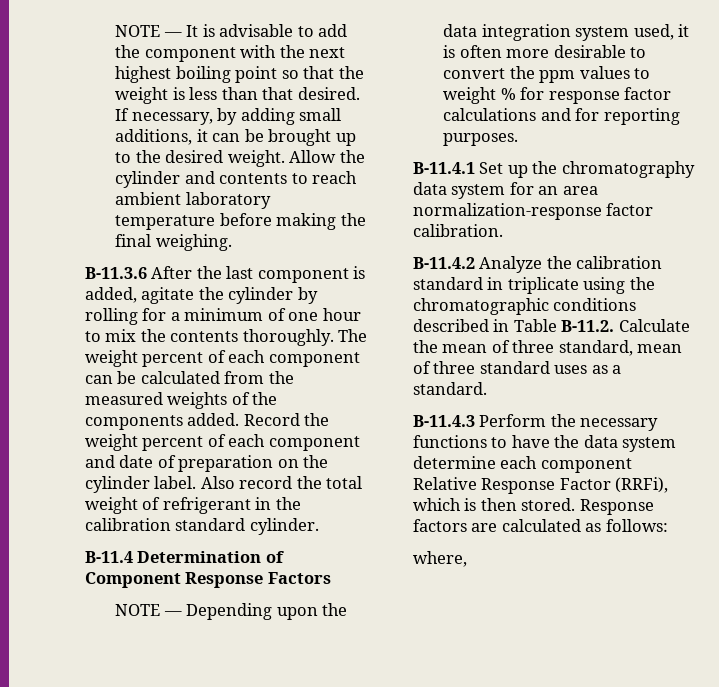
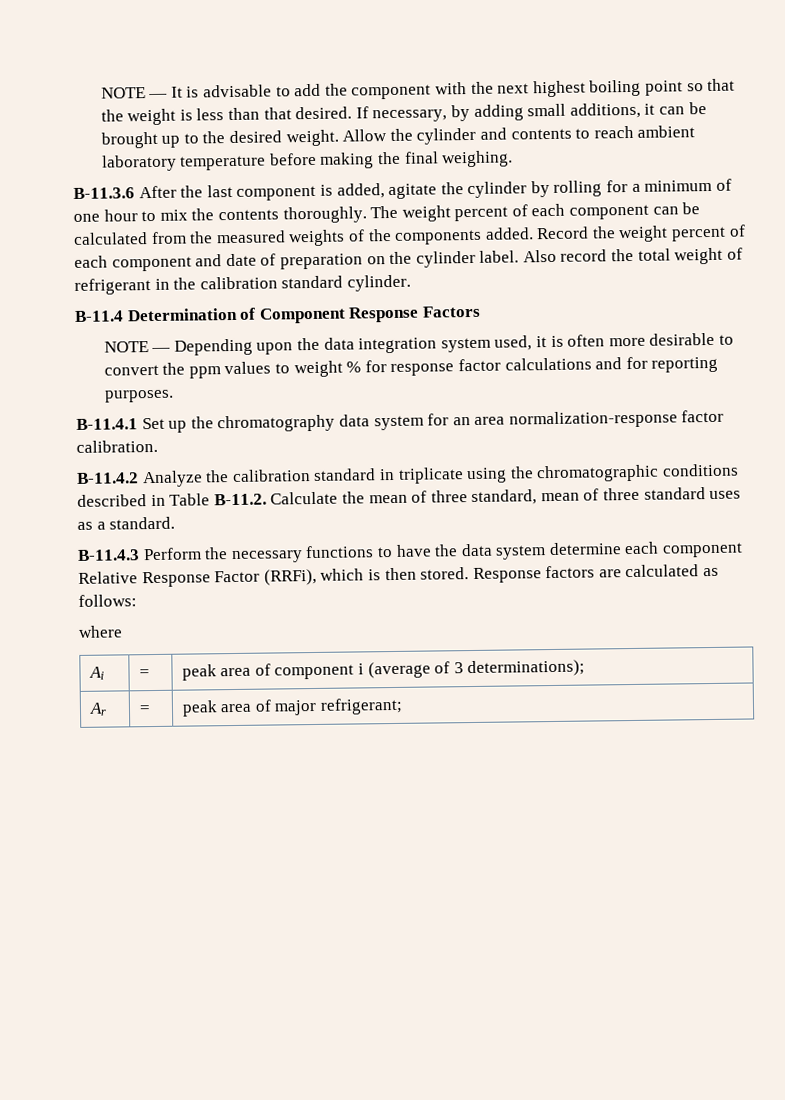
[413,551,467,567] where, -> [78,625,123,638] [88,666,104,680] [138,669,150,678] [181,659,586,681] [88,702,107,716] [138,705,151,714] [181,697,403,717] where // Ai | = | peak area of component i (average of 3 determinations); // Ar | = | peak area of major refrigerant;

